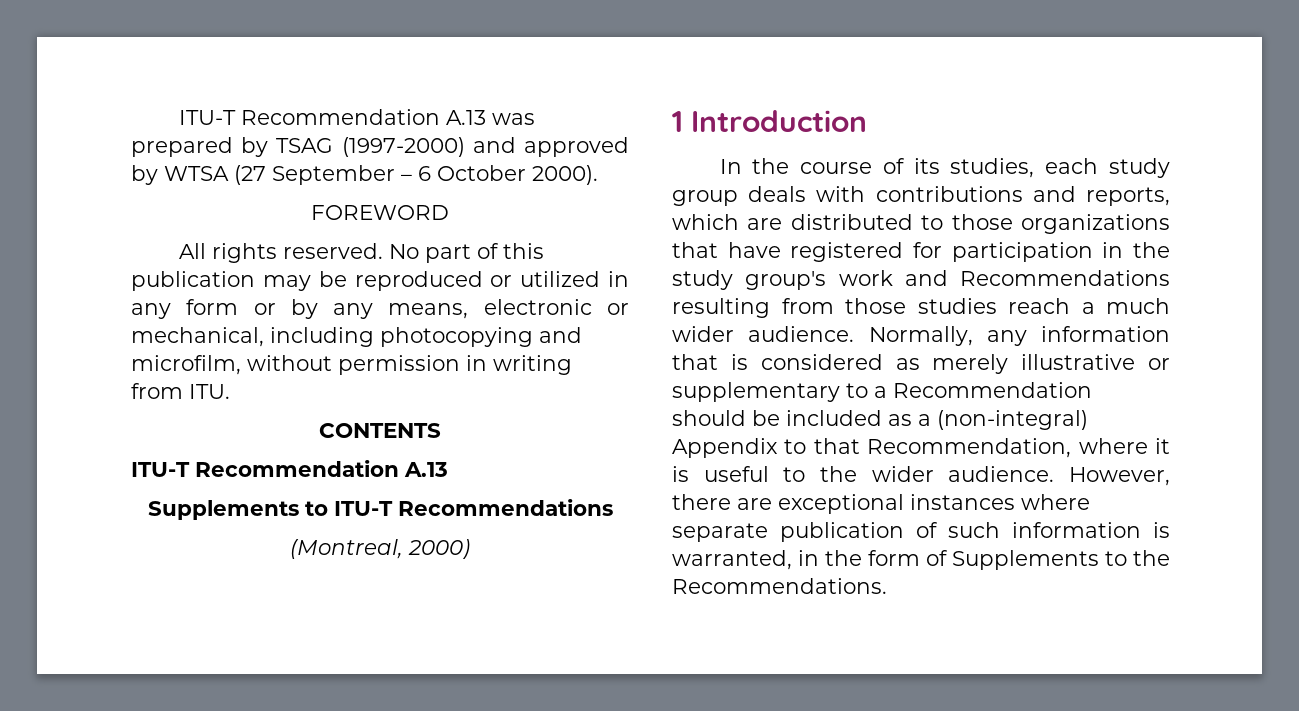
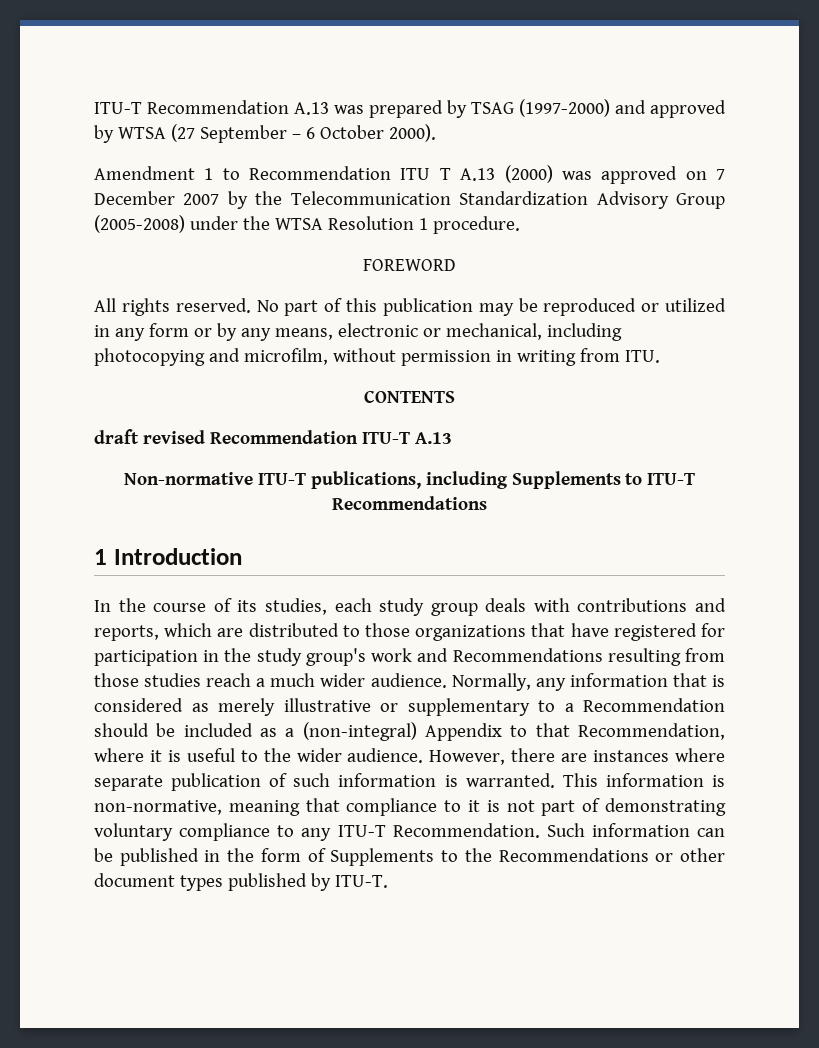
(598, 175) none -> [94,165,725,184] [94,191,725,209] [94,215,520,234] // Amendment 1 to Recommendation ITU T A.13 (2000) was approved on 7 December 2007 by the Telecommunication Standardization Advisory Group (2005-2008) under the WTSA Resolution 1 procedure.
[131,460,448,477] ITU-T Recommendation A.13 // -> [94,429,452,444] [123,471,508,489] draft revised Recommendation ITU-T A.13 // Non-normative ITU-T publications, including
[290,539,470,559] // (Montreal, 2000) -> (487, 503) none
[778,494,904,514] exceptional -> (588, 757) none
[672,550,792,570] warranted, -> [465,773,725,788] [94,798,726,816] [94,823,725,841] [94,848,199,866] warranted. This information is non-normative, meaning that compliance to it is not part of demonstrating voluntary compliance to any ITU-T Recommendation. Such information can be published
[672,578,887,594] Recommendations. -> [498,848,725,862] [94,873,388,891] Recommendations or other document types published by ITU-T.

